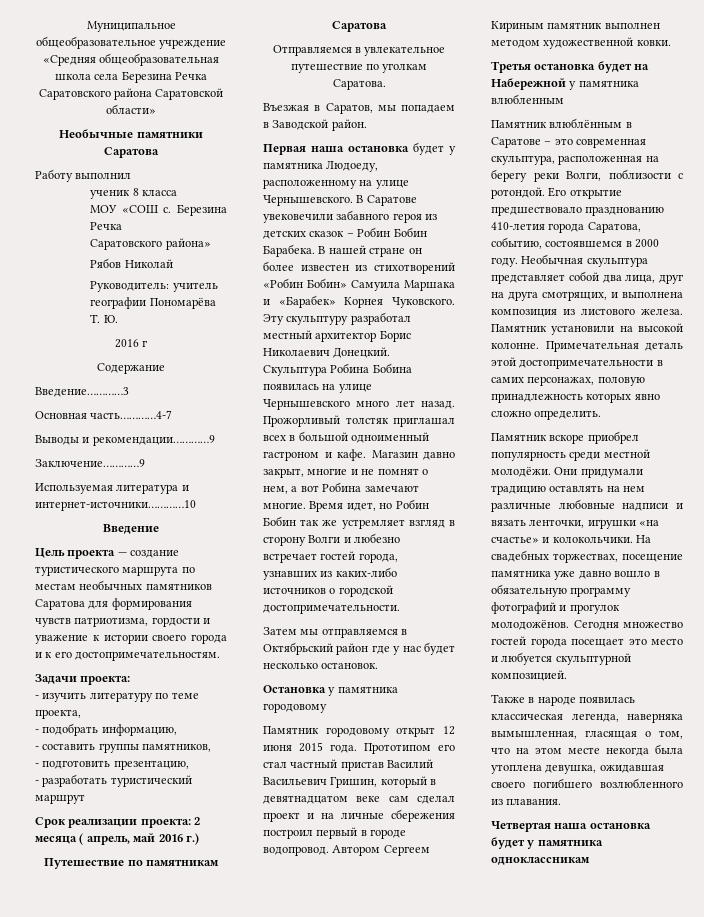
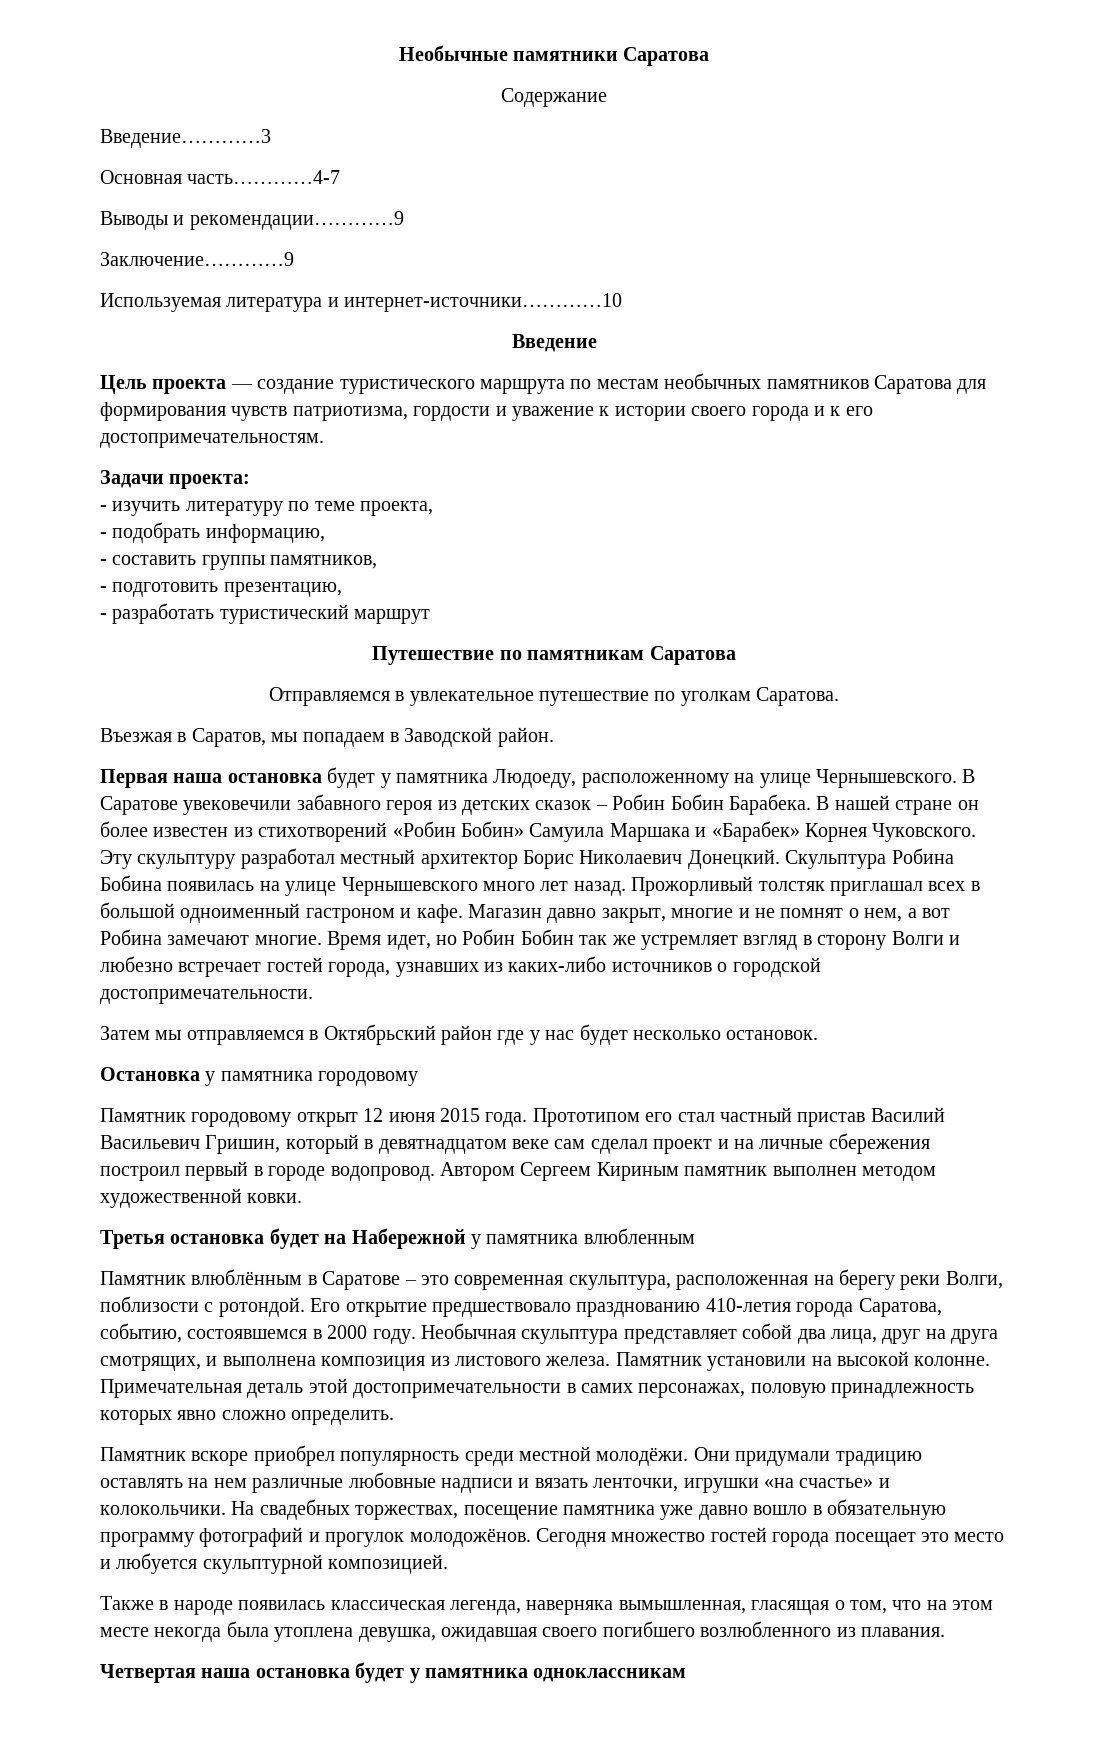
[86,21,176,32] [35,36,227,49] [42,53,220,66] [54,71,208,83] [38,88,224,100] [106,104,156,114] [59,129,203,138] [104,147,159,158] [35,169,132,182] [90,188,177,199] [90,204,227,216] [90,222,123,230] [90,238,211,250] [90,258,173,268] [90,281,218,292] [90,297,216,309] [90,314,118,323] [114,339,148,348] Муниципальное общеобразовательное учреждение «Средняя общеобразовательная школа села Березина Речка Саратовского района Саратовской области» // Необычные памятники Саратова // Работу выполнил // ученик 8 класса // МОУ «СОШ с. Березина Речка // Саратовского района» // Рябов Николай // Руководитель: учитель географии Пономарёва Т. Ю. // 2016 г -> [398,45,710,66] Необычные памятники Саратова
[35,817,201,828] [35,833,199,845] // Срок реализации проекта: 2 месяца ( апрель, май 2016 г.) -> (431, 616) none

